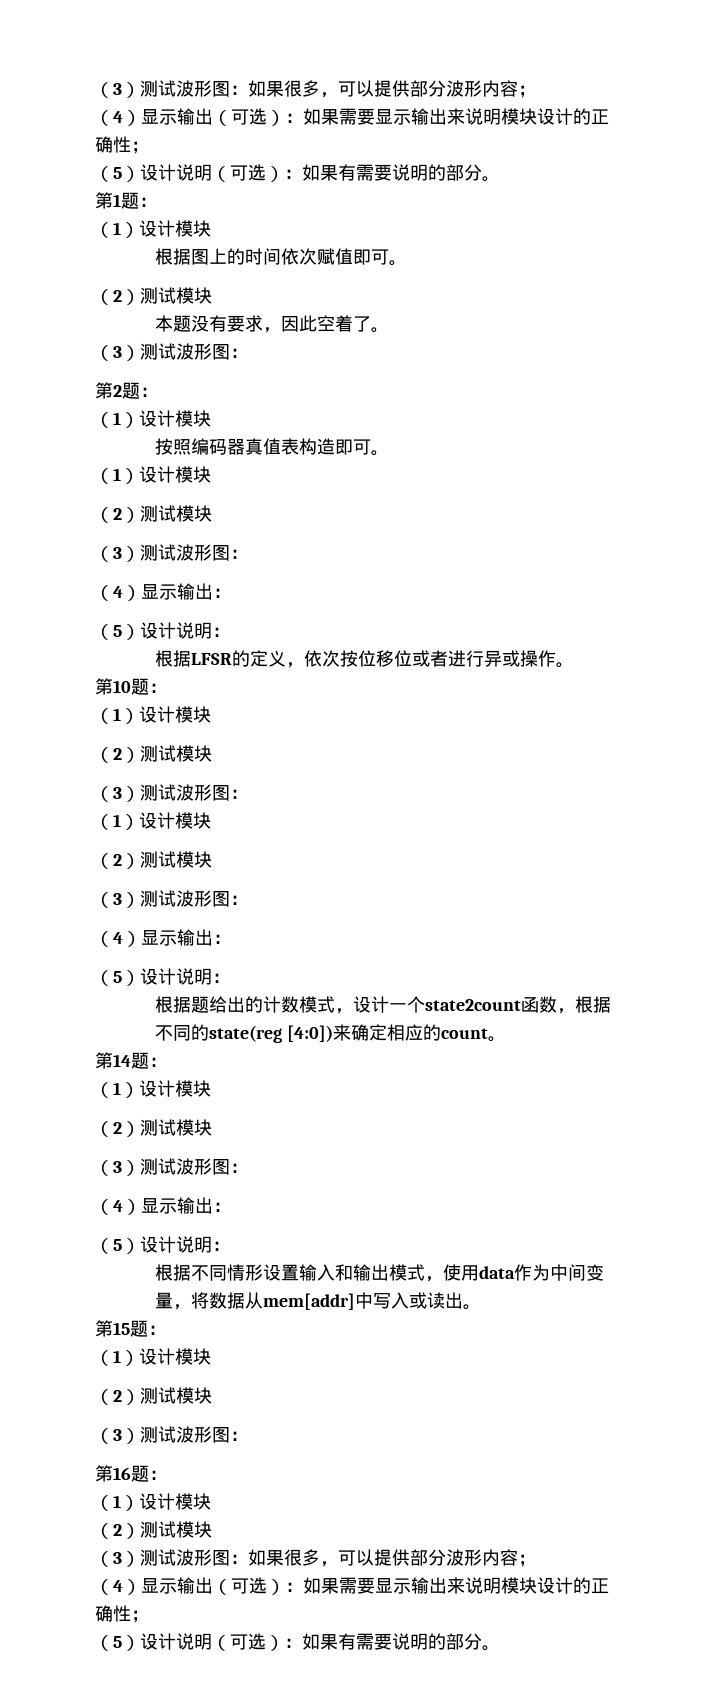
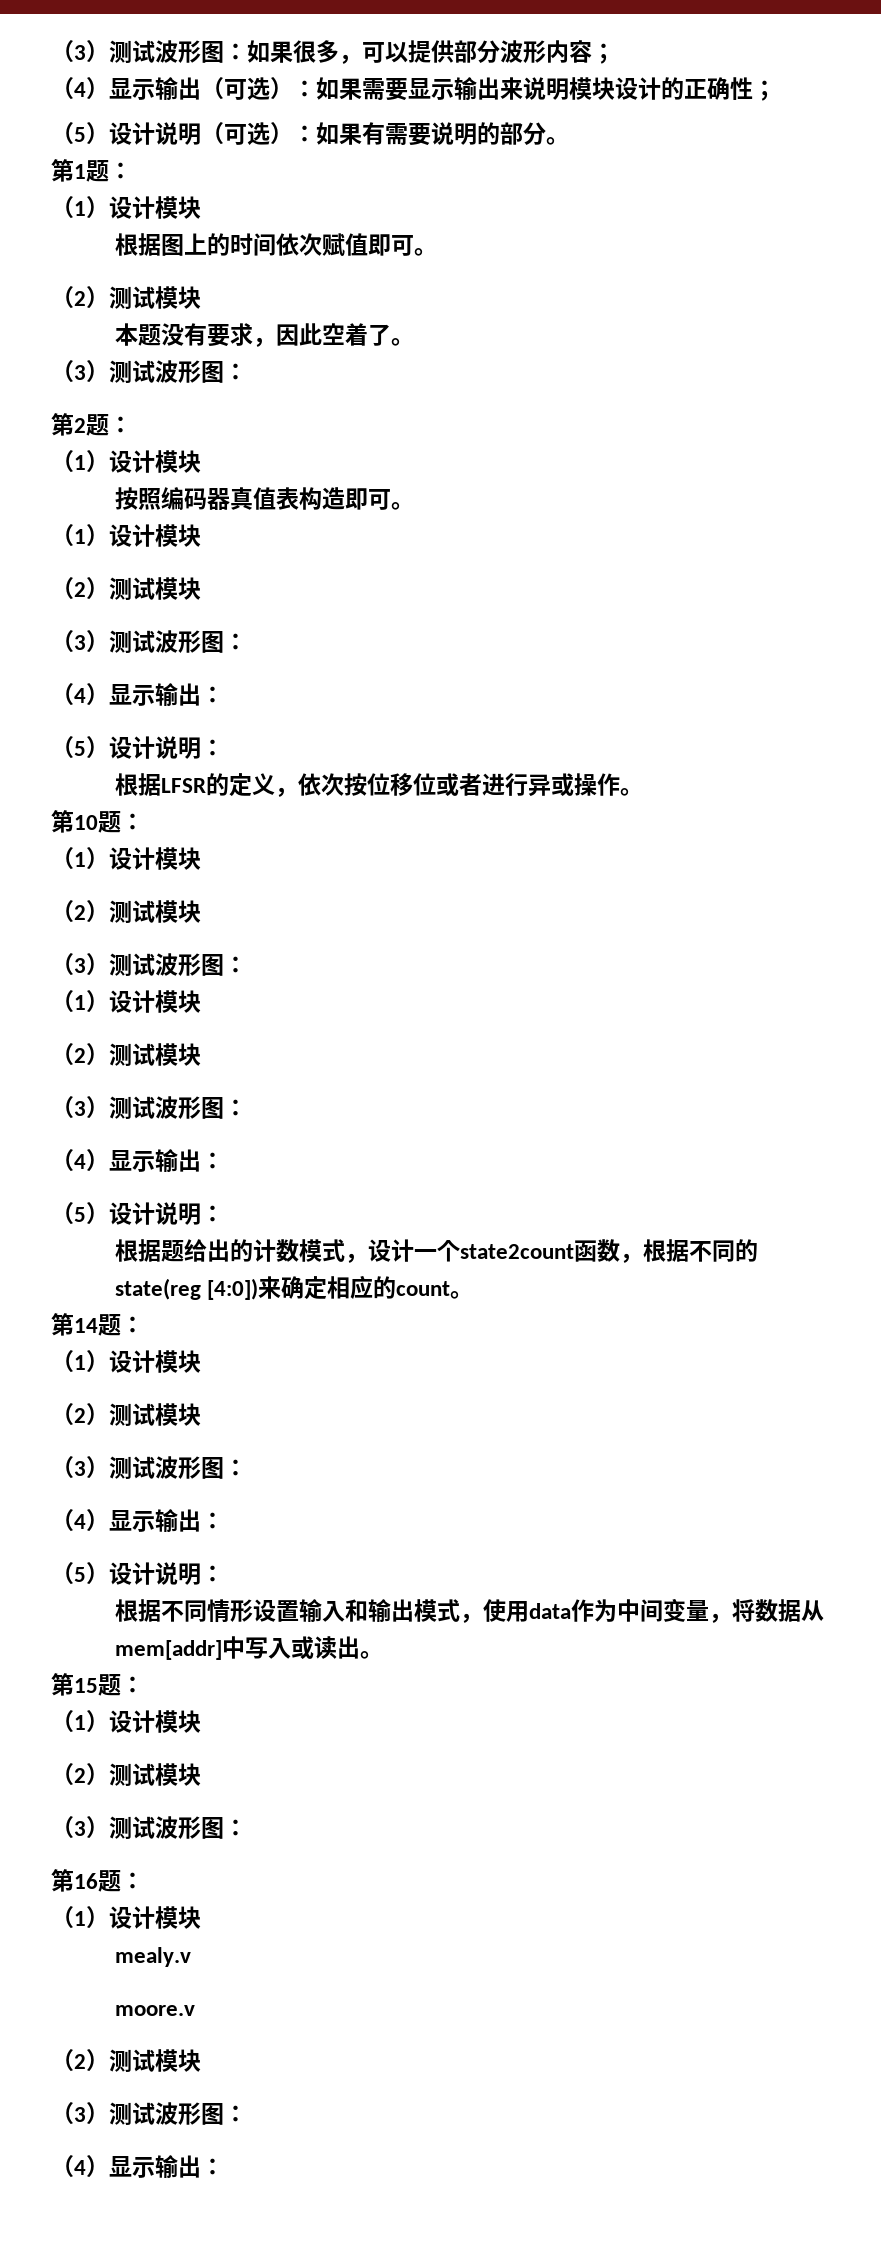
[95,1521,212,1539] [95,1549,536,1567] [95,1577,609,1595] [95,1605,149,1623] [95,1633,500,1651] // （2）测试模块 // （3）测试波形图：如果很多，可以提供部分波形内容； // （4）显示输出（可选）：如果需要显示输出来说明模块设计的正确性； // （5）设计说明（可选）：如果有需要说明的部分。 -> [115,1947,192,1967] [115,2005,196,2016] [51,2049,201,2072] [51,2102,247,2125] [51,2155,224,2178] // mealy.v // moore.v // （2）测试模块 // （3）测试波形图： // （4）显示输出：

